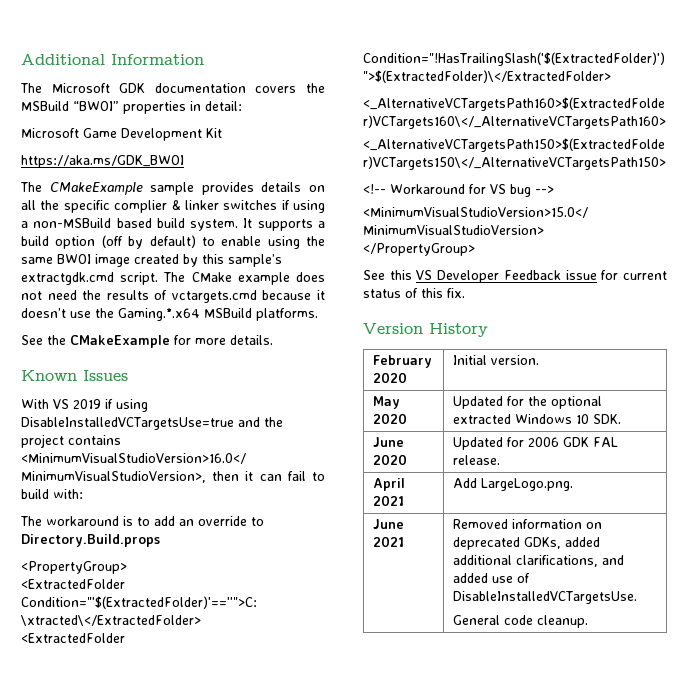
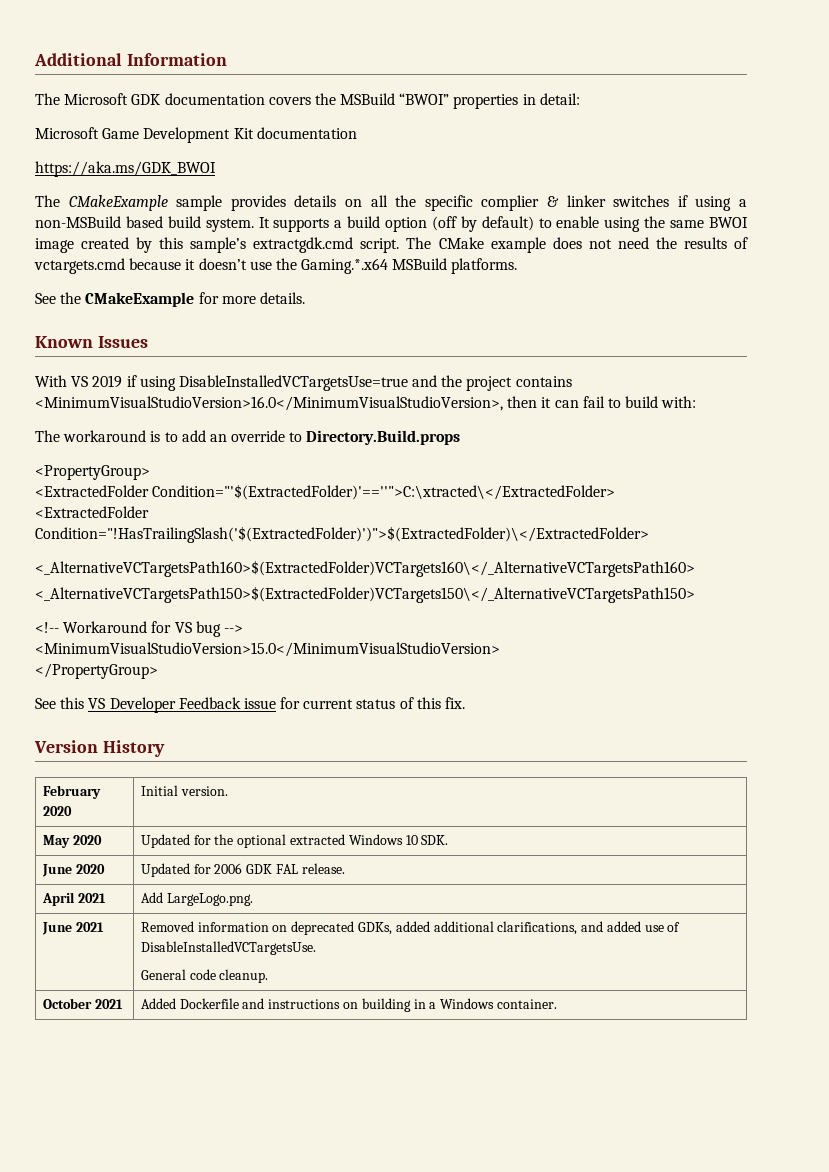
(222, 133) none -> [256,127,357,139] documentation
(588, 621) none -> [42,998,123,1009] [140,998,557,1012] // October 2021 | Added Dockerfile and instructions on building in a Windows container.

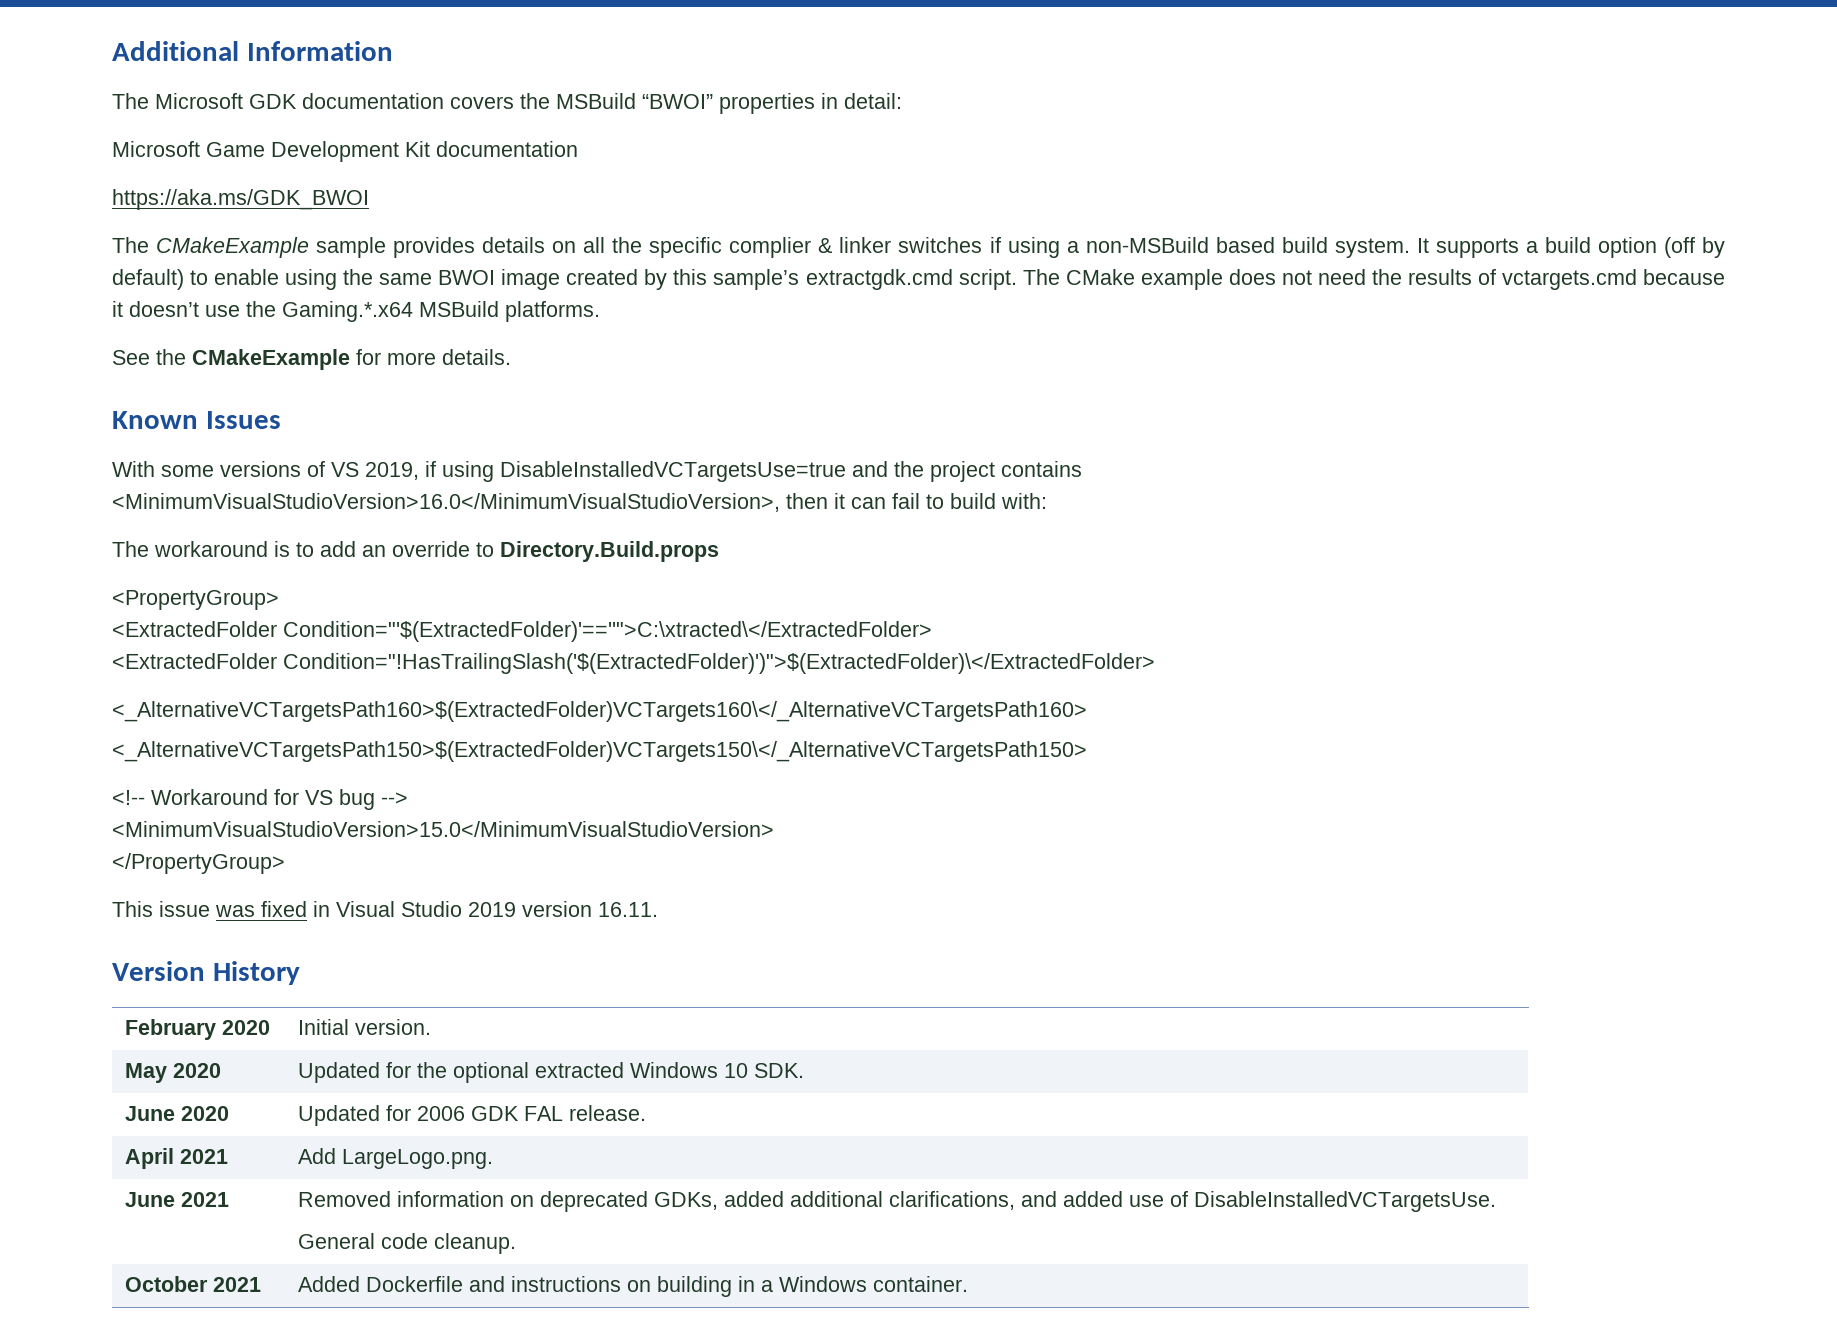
[71,375,123,388] VS 2019 -> [161,461,419,480] some versions of VS 2019,
[35,697,466,713] See this VS Developer Feedback issue for current status of this fix. -> [112,901,658,917] This issue was fixed in Visual Studio 2019 version 16.11.

